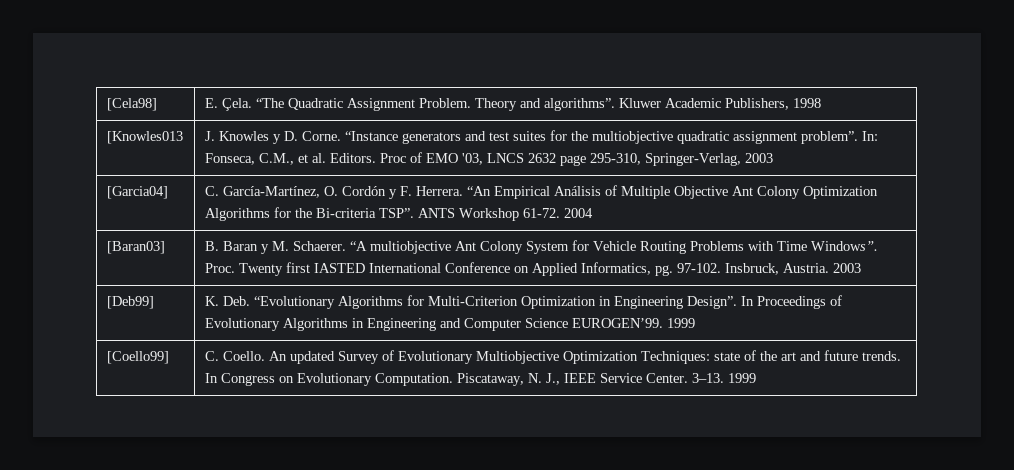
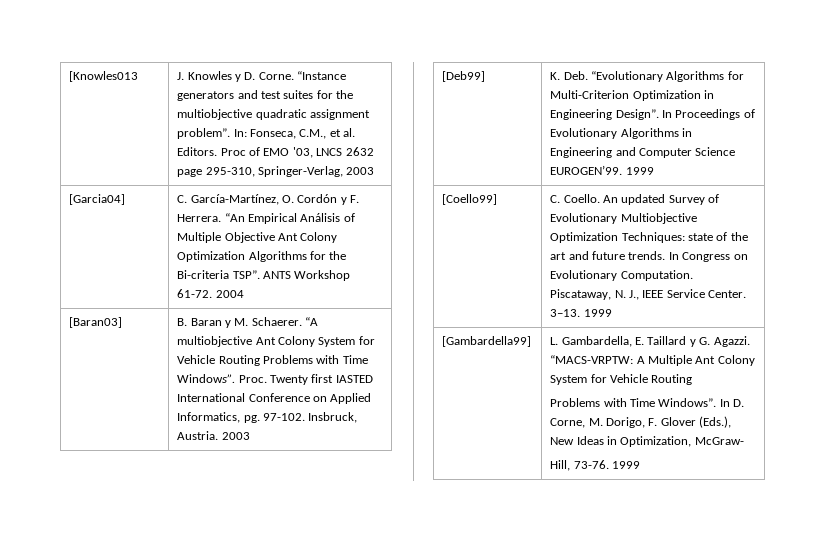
[106,98,157,111] [204,98,821,111] [Cela98] | E. Çela. “The Quadratic Assignment Problem. Theory and algorithms”. Kluwer Academic Publishers, 1998 // -> (69, 76) none
(756, 378) none -> [442,336,532,347] [550,336,750,347] [550,355,755,366] [550,374,693,385] [550,398,745,407] [550,416,732,428] [550,436,744,447] [550,460,641,471] // [Gambardella99] | L. Gambardella, E. Taillard y G. Agazzi. “MACS-VRPTW: A Multiple Ant Colony System for Vehicle Routing // Problems with Time Windows”. In D. Corne, M. Dorigo, F. Glover (Eds.), New Ideas in Optimization, McGraw- // Hill, 73-76. 1999

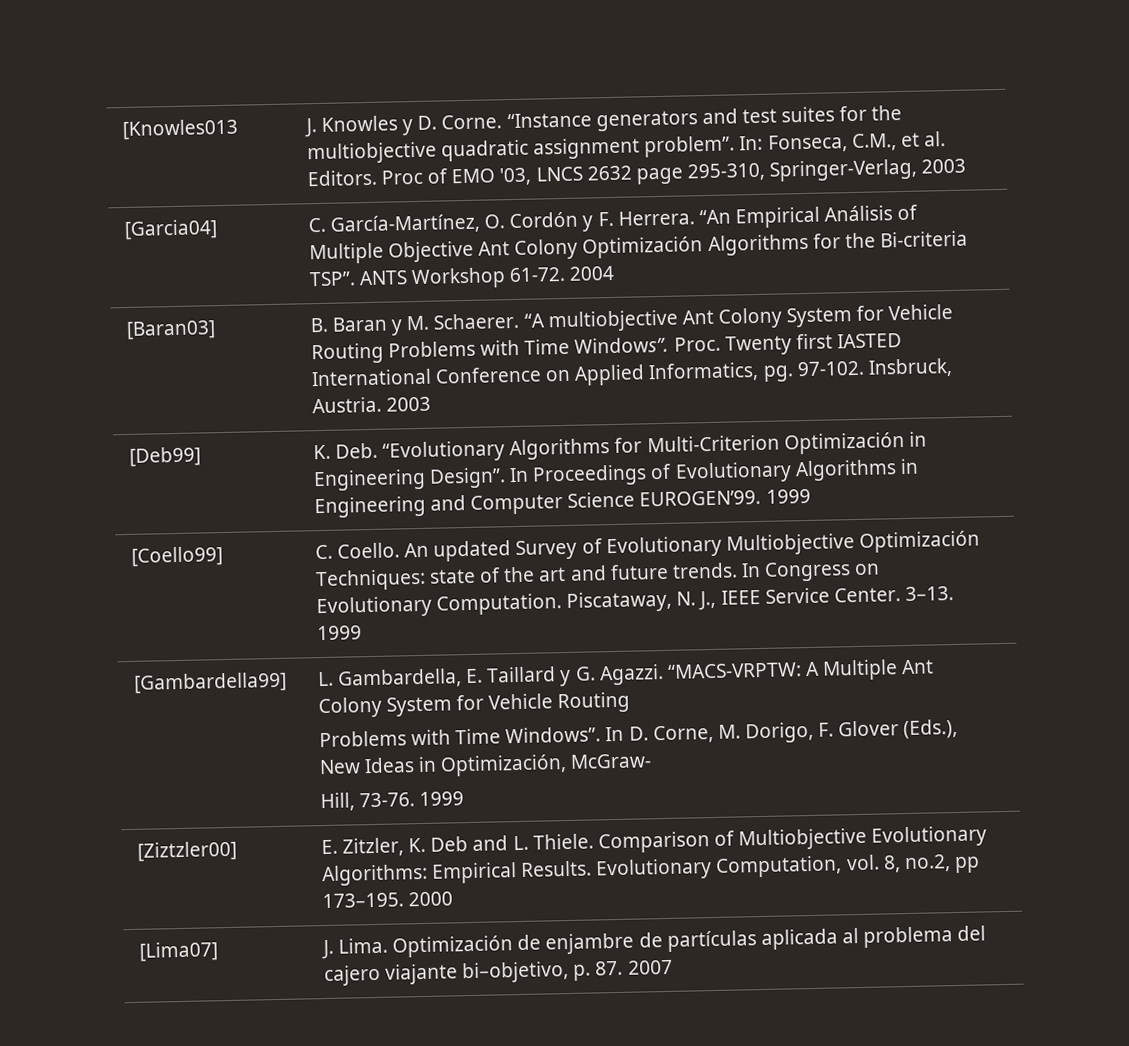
[177,251,246,262] Optimization -> [582,236,704,259] Optimización
[632,90,701,101] Optimization -> [783,431,905,455] Optimización
[550,232,619,243] Optimization -> [858,530,980,553] Optimización
[620,436,692,447] Optimization, -> [440,754,568,777] Optimización,
(641, 465) none -> [136,840,237,862] [320,825,988,857] [321,854,980,887] [321,891,453,909] [138,941,218,962] [320,925,987,960] [323,959,673,987] // [Ziztzler00] | E. Zitzler, K. Deb and L. Thiele. Comparison of Multiobjective Evolutionary Algorithms: Empirical Results. Evolutionary Computation, vol. 8, no.2, pp 173–195. 2000 // [Lima07] | J. Lima. Optimización de enjambre de partículas aplicada al problema del cajero viajante bi–objetivo, p. 87. 2007

